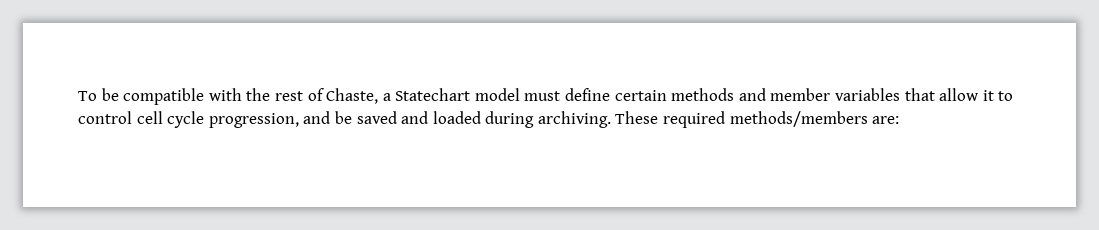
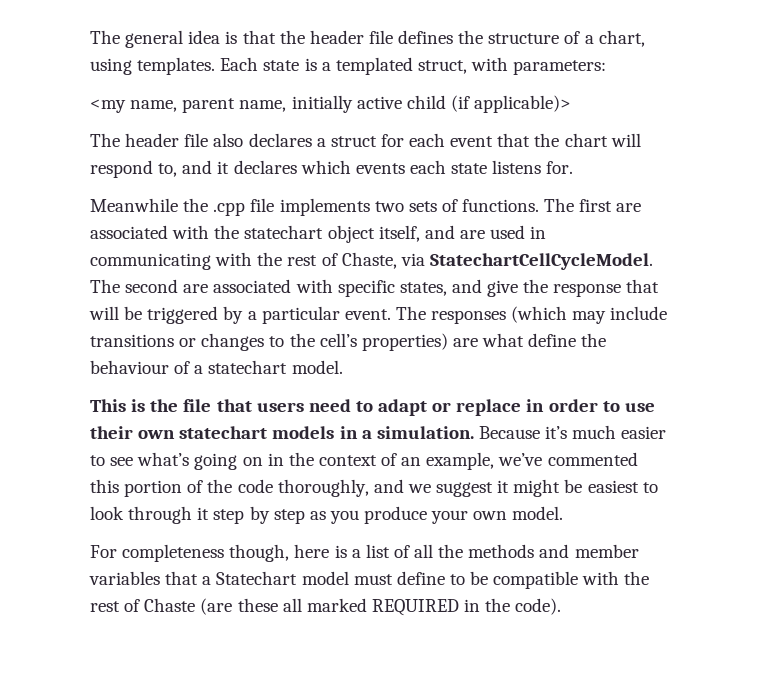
[78,91,97,101] To -> [90,30,645,48] [90,57,607,75] [90,95,572,113] [90,133,641,147] [90,160,574,178] [90,198,642,216] [90,225,547,243] [90,252,653,270] [90,279,660,297] [89,306,668,324] [90,333,607,351] [90,360,343,374] [90,399,655,416] [90,425,667,439] [90,452,638,470] [90,479,658,497] [90,506,564,524] [90,544,639,562] [89,571,465,585] The general idea is that the header file defines the structure of a chart, using templates. Each state is a templated struct, with parameters: // <my name, parent name, initially active child (if applicable)> // The header file also declares a struct for each event that the chart will respond to, and it declares which events each state listens for. // Meanwhile the .cpp file implements two sets of functions. The first are associated with the statechart object itself, and are used in communicating with the rest of Chaste, via StatechartCellCycleModel. The second are associated with specific states, and give the response that will be triggered by a particular event. The responses (which may include transitions or changes to the cell’s properties) are what define the behaviour of a statechart model. // This is the file that users need to adapt or replace in order to use their own statechart models in a simulation. Because it’s much easier to see what’s going on in the context of an example, we’ve commented this portion of the code thoroughly, and we suggest it might be easiest to look through it step by step as you produce your own model. // For completeness though, here is a list of all the methods and member variables that a Statechart model must define to
[326,88,1014,104] [78,111,900,128] Chaste, a Statechart model must define certain methods and member variables that allow it to control cell cycle progression, and be saved and loaded during archiving. These required methods/members are: -> [144,598,562,616] Chaste (are these all marked REQUIRED in the code).

